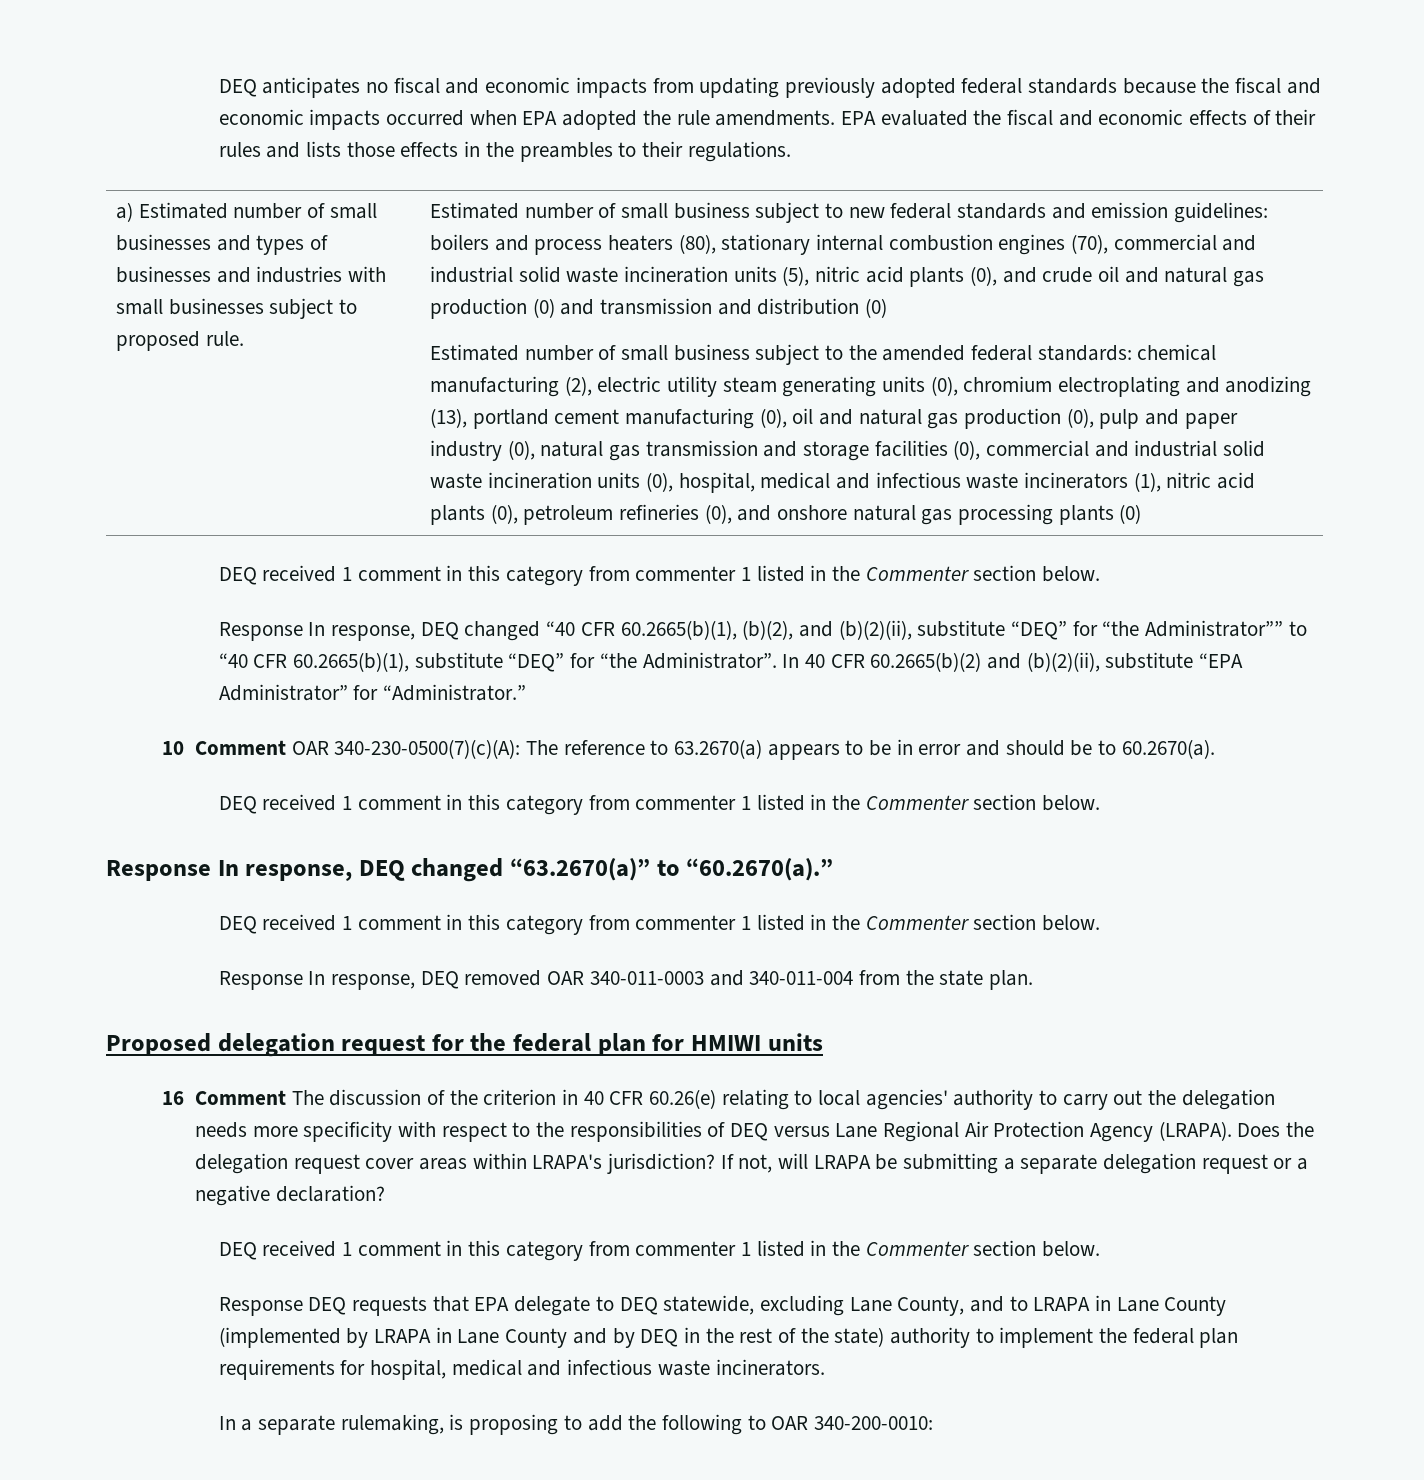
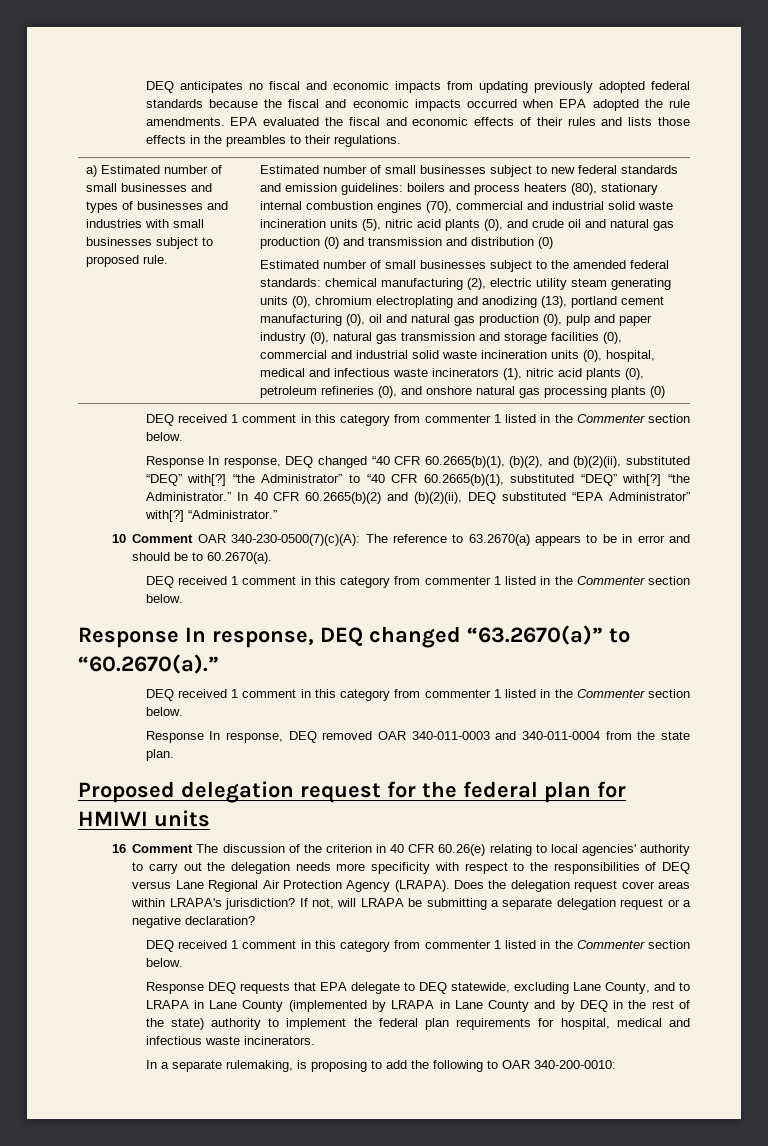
[673,202,750,219] business -> [419,165,486,174] businesses
[673,344,750,361] business -> [419,260,486,269] businesses
[917,620,1307,640] [218,652,777,672] substitute “DEQ” for “the Administrator”” to “40 CFR 60.2665(b)(1), substitute “DEQ” for “the Administrator”. -> [625,456,690,465] [145,474,690,486] [145,492,231,501] substituted “DEQ” with[?] “the Administrator” to “40 CFR 60.2665(b)(1), substituted “DEQ” with[?] “the Administrator.”
[1105,652,1194,669] substitute -> [468,492,567,504] DEQ substituted
[353,685,379,700] for -> [144,510,184,522] with[?]
[749,971,854,985] 340-011-004 -> [521,731,600,740] 340-011-0004

